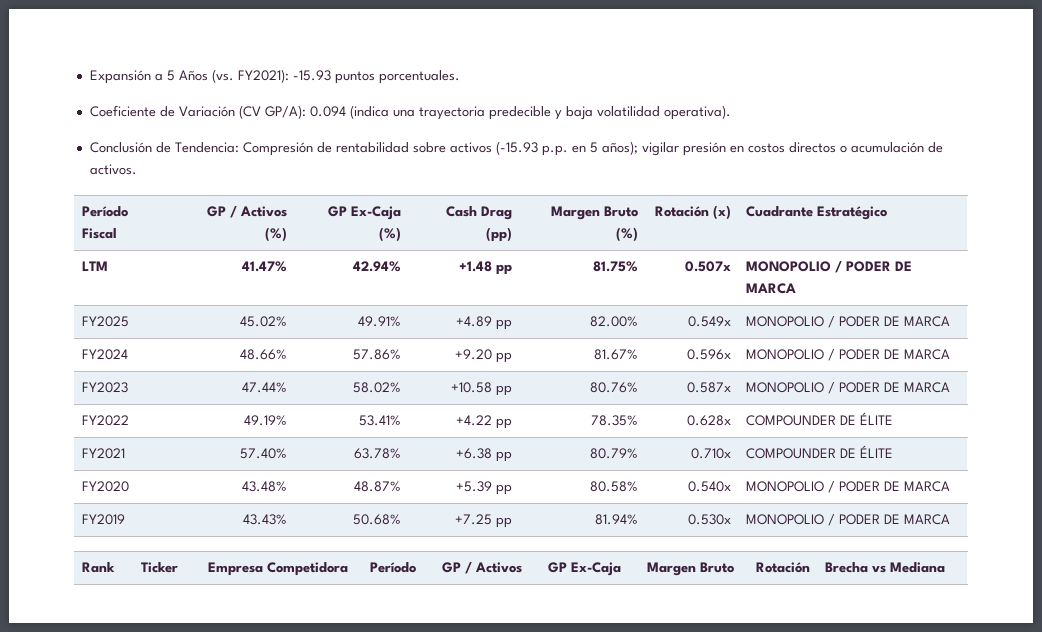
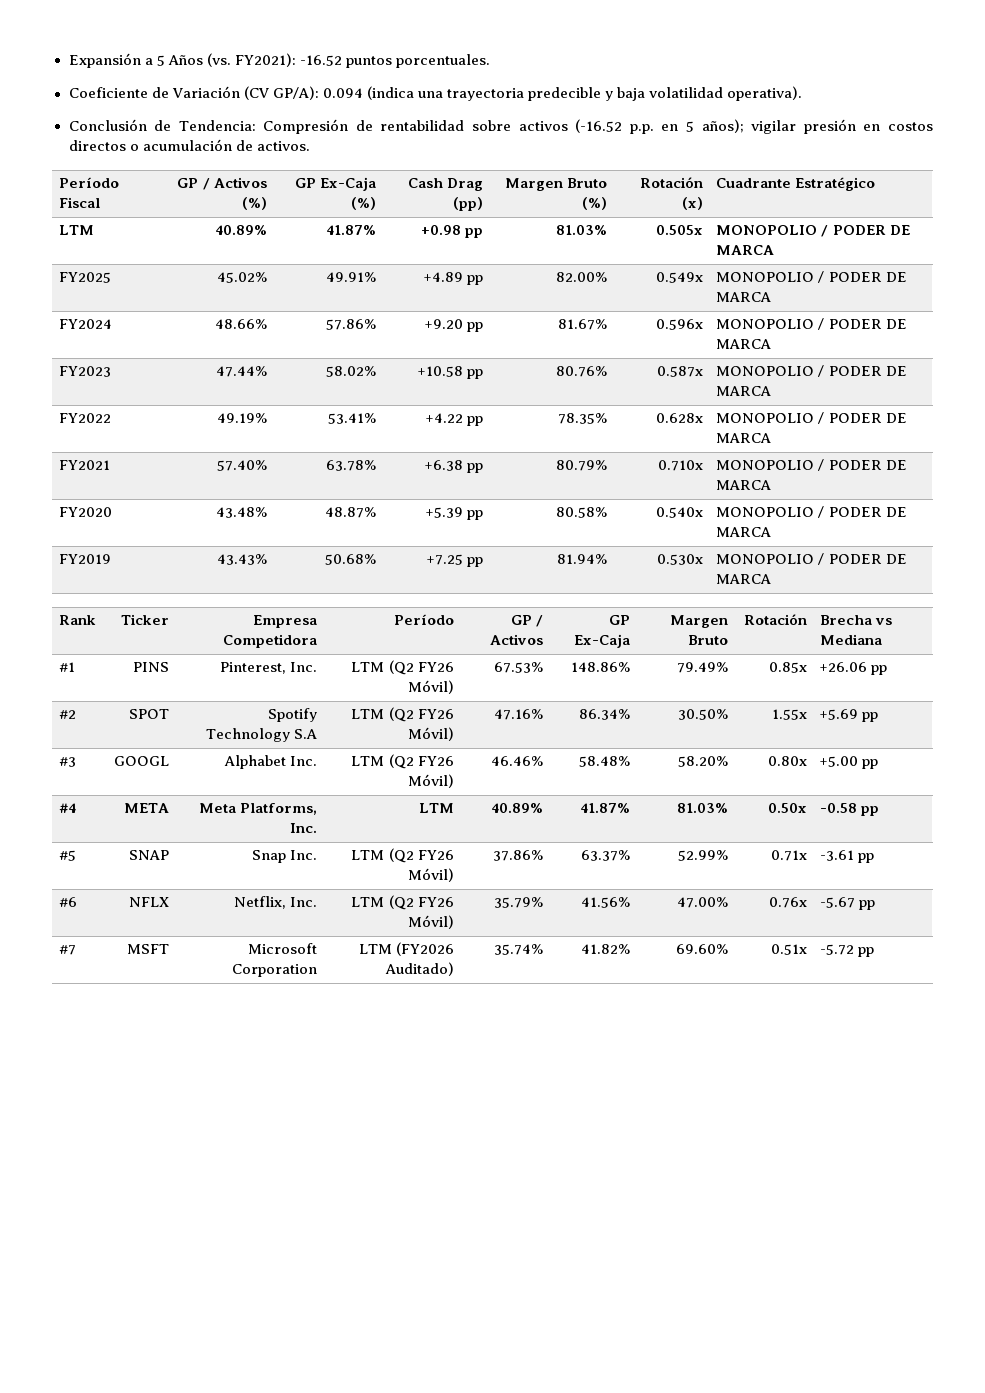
[292,70,331,81] -15.93 -> [299,55,342,66] -16.52
[495,141,538,155] (-15.93 -> [575,119,623,133] (-16.52
[241,261,287,272] [352,261,401,272] [458,261,512,275] [592,261,638,272] [684,261,731,272] 41.47% | 42.94% | +1.48 pp | 81.75% | 0.507x -> [214,225,267,235] [325,225,376,235] [420,225,483,238] [555,225,607,235] [655,225,703,235] 40.89% | 41.87% | +0.98 pp | 81.03% | 0.505x
[746,412,894,426] COMPOUNDER DE ÉLITE -> [716,412,907,424] [716,433,772,443] MONOPOLIO / PODER DE MARCA
[746,445,894,459] COMPOUNDER DE ÉLITE -> [716,459,907,471] [716,480,772,490] MONOPOLIO / PODER DE MARCA
(946, 567) none -> [59,662,76,672] [132,662,169,672] [219,662,317,674] [351,660,454,675] [407,680,454,694] [493,662,543,673] [570,662,630,672] [676,662,728,673] [768,662,807,673] [820,662,888,675] [59,710,77,719] [128,709,169,719] [267,708,317,722] [205,728,317,742] [351,707,454,722] [407,727,454,741] [493,709,543,720] [578,709,630,720] [677,709,728,720] [771,709,807,720] [820,709,879,722] [59,757,77,767] [113,756,169,766] [223,755,317,769] [351,754,454,769] [407,774,454,788] [490,756,543,766] [578,756,630,767] [677,756,728,767] [767,756,807,766] [820,756,879,769] [59,803,77,813] [123,803,169,813] [198,803,317,815] [289,823,317,833] [418,803,454,813] [490,803,543,813] [579,803,630,813] [676,803,728,813] [767,803,807,813] [820,803,880,816] [59,850,77,861] [128,850,169,860] [251,850,317,863] [351,848,454,863] [407,868,454,882] [492,850,543,861] [580,850,630,861] [677,850,728,861] [770,850,807,861] [820,850,875,863] [59,897,78,907] [128,897,169,907] [233,896,317,909] [351,895,454,910] [407,915,454,929] [493,897,543,908] [580,897,630,908] [676,897,728,908] [768,897,807,908] [820,897,876,910] [59,945,77,955] [126,944,169,954] [247,943,317,954] [231,964,317,977] [358,942,454,956] [384,962,454,976] [493,944,543,955] [580,944,630,954] [675,944,728,954] [770,944,807,955] [820,944,875,957] // #1 | PINS | Pinterest, Inc. | LTM (Q2 FY26 Móvil) | 67.53% | 148.86% | 79.49% | 0.85x | +26.06 pp // #2 | SPOT | Spotify Technology S.A | LTM (Q2 FY26 Móvil) | 47.16% | 86.34% | 30.50% | 1.55x | +5.69 pp // #3 | GOOGL | Alphabet Inc. | LTM (Q2 FY26 Móvil) | 46.46% | 58.48% | 58.20% | 0.80x | +5.00 pp // #4 | META | Meta Platforms, Inc. | LTM | 40.89% | 41.87% | 81.03% | 0.50x | -0.58 pp // #5 | SNAP | Snap Inc. | LTM (Q2 FY26 Móvil) | 37.86% | 63.37% | 52.99% | 0.71x | -3.61 pp // #6 | NFLX | Netflix, Inc. | LTM (Q2 FY26 Móvil) | 35.79% | 41.56% | 47.00% | 0.76x | -5.67 pp // #7 | MSFT | Microsoft Corporation | LTM (FY2026 Auditado) | 35.74% | 41.82% | 69.60% | 0.51x | -5.72 pp

